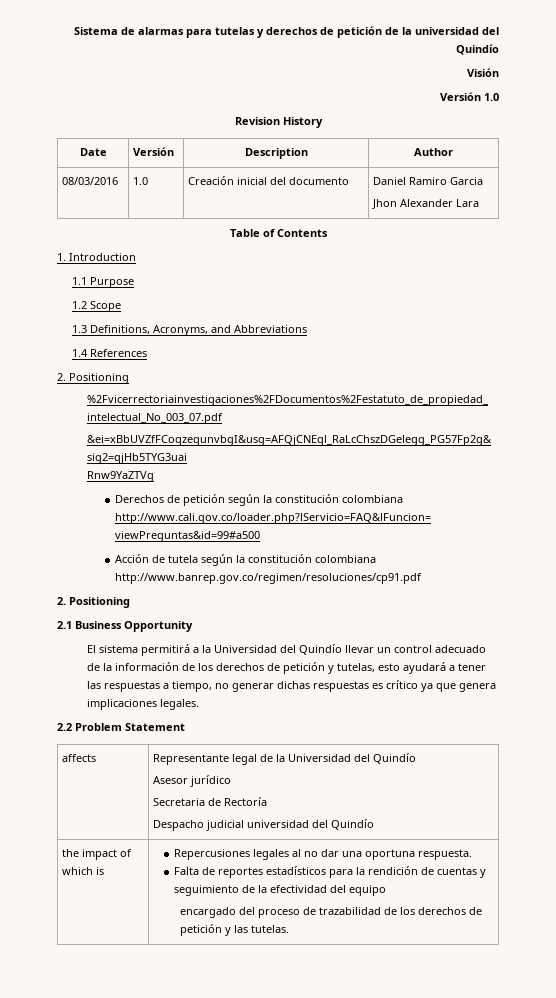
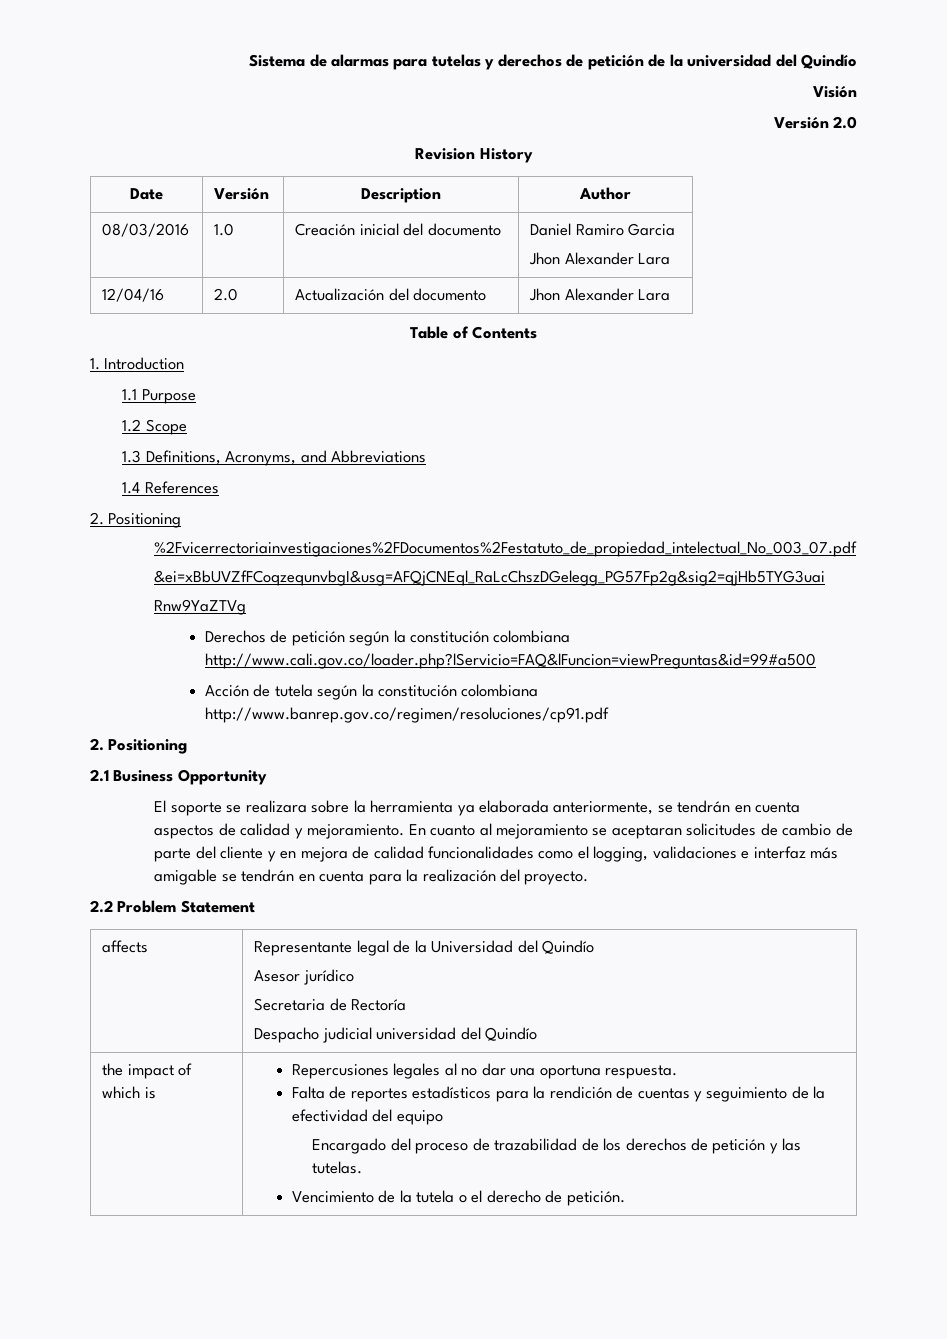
[484,93,499,101] 1.0 -> [833,116,857,129] 2.0
(480, 203) none -> [102,288,165,302] [214,288,239,301] [295,288,487,301] [529,288,671,301] // 12/04/16 | 2.0 | Actualización del documento | Jhon Alexander Lara
[99,644,487,656] [87,662,487,674] [87,680,497,692] [87,699,200,710] sistema permitirá a la Universidad del Quindío llevar un control adecuado de la información de los derechos de petición y tutelas, esto ayudará a tener las respuestas a tiempo, no generar dichas respuestas es crítico ya que genera implicaciones legales. -> [170,800,801,816] [154,823,853,839] [154,846,839,862] [154,869,589,885] soporte se realizara sobre la herramienta ya elaborada anteriormente, se tendrán en cuenta aspectos de calidad y mejoramiento. En cuanto al mejoramiento se aceptaran solicitudes de cambio de parte del cliente y en mejora de calidad funcionalidades como el logging, validaciones e interfaz más amigable se tendrán en cuenta para la realización del proyecto.
[180,907,237,918] encargado -> [312,1138,387,1154] Encargado
(290, 929) none -> [291,1190,625,1206] // Vencimiento de la tutela o el derecho de petición.

